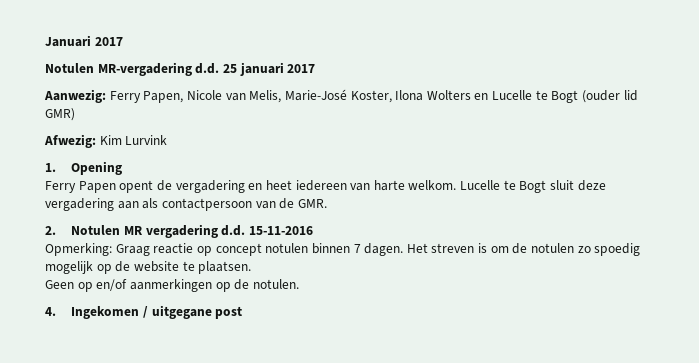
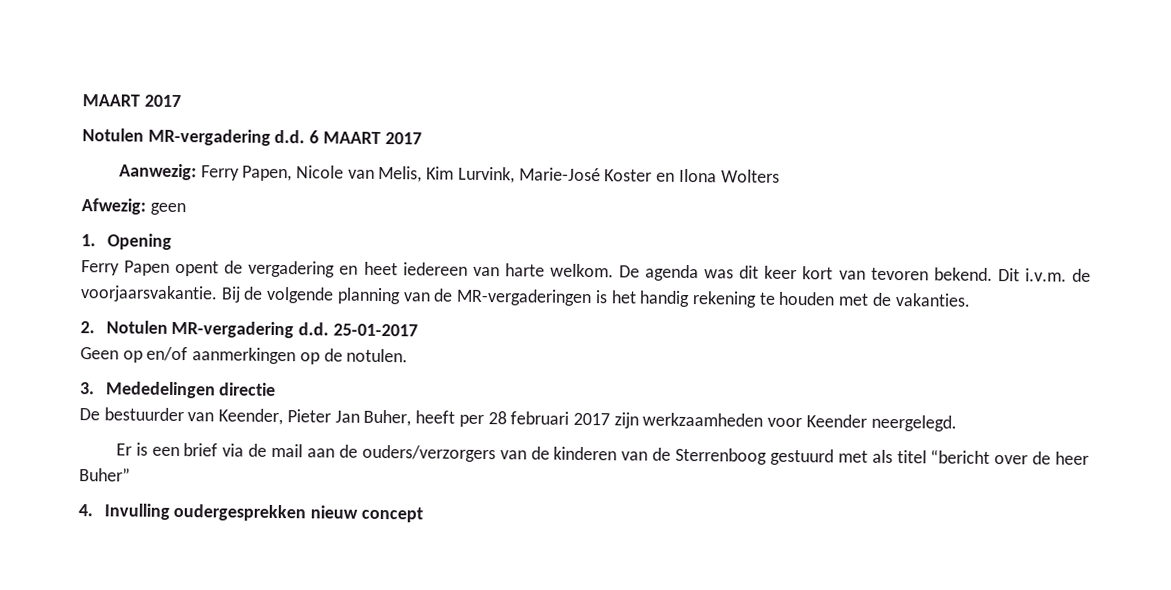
[45,35,91,47] Januari -> [82,94,140,107] MAART
[222,62,284,76] 25 januari -> [309,130,381,144] 6 MAART
[284,89,638,103] [45,108,75,121] Marie-José Koster, Ilona Wolters en Lucelle te Bogt (ouder lid GMR) -> [426,166,780,184] Kim Lurvink, Marie-José Koster en Ilona Wolters
[99,135,168,145] Kim Lurvink -> [149,202,186,216] geen
[460,180,606,193] [45,198,327,211] [45,224,314,238] [45,243,641,256] [45,261,252,274] Lucelle te Bogt sluit deze vergadering aan als contactpersoon van de GMR. // 2. Notulen MR vergadering d.d. 15-11-2016 // Opmerking: Graag reactie op concept notulen binnen 7 dagen. Het streven is om de notulen zo spoedig mogelijk op de website te plaatsen. -> [618,264,1092,282] [80,285,971,308] [80,320,418,339] De agenda was dit keer kort van tevoren bekend. Dit i.v.m. de voorjaarsvakantie. Bij de volgende planning van de MR-vergaderingen is het handig rekening te houden met de vakanties. // 2. Notulen MR-vergadering d.d. 25-01-2017
[45,305,243,319] 4. Ingekomen / uitgegane post -> [80,381,277,399] [79,407,957,432] [115,442,1090,466] [79,467,131,482] [78,503,423,523] 3. Mededelingen directie // De bestuurder van Keender, Pieter Jan Buher, heeft per 28 februari 2017 zijn werkzaamheden voor Keender neergelegd. // Er is een brief via de mail aan de ouders/verzorgers van de kinderen van de Sterrenboog gestuurd met als titel “bericht over de heer Buher” // 4. Invulling oudergesprekken nieuw concept

